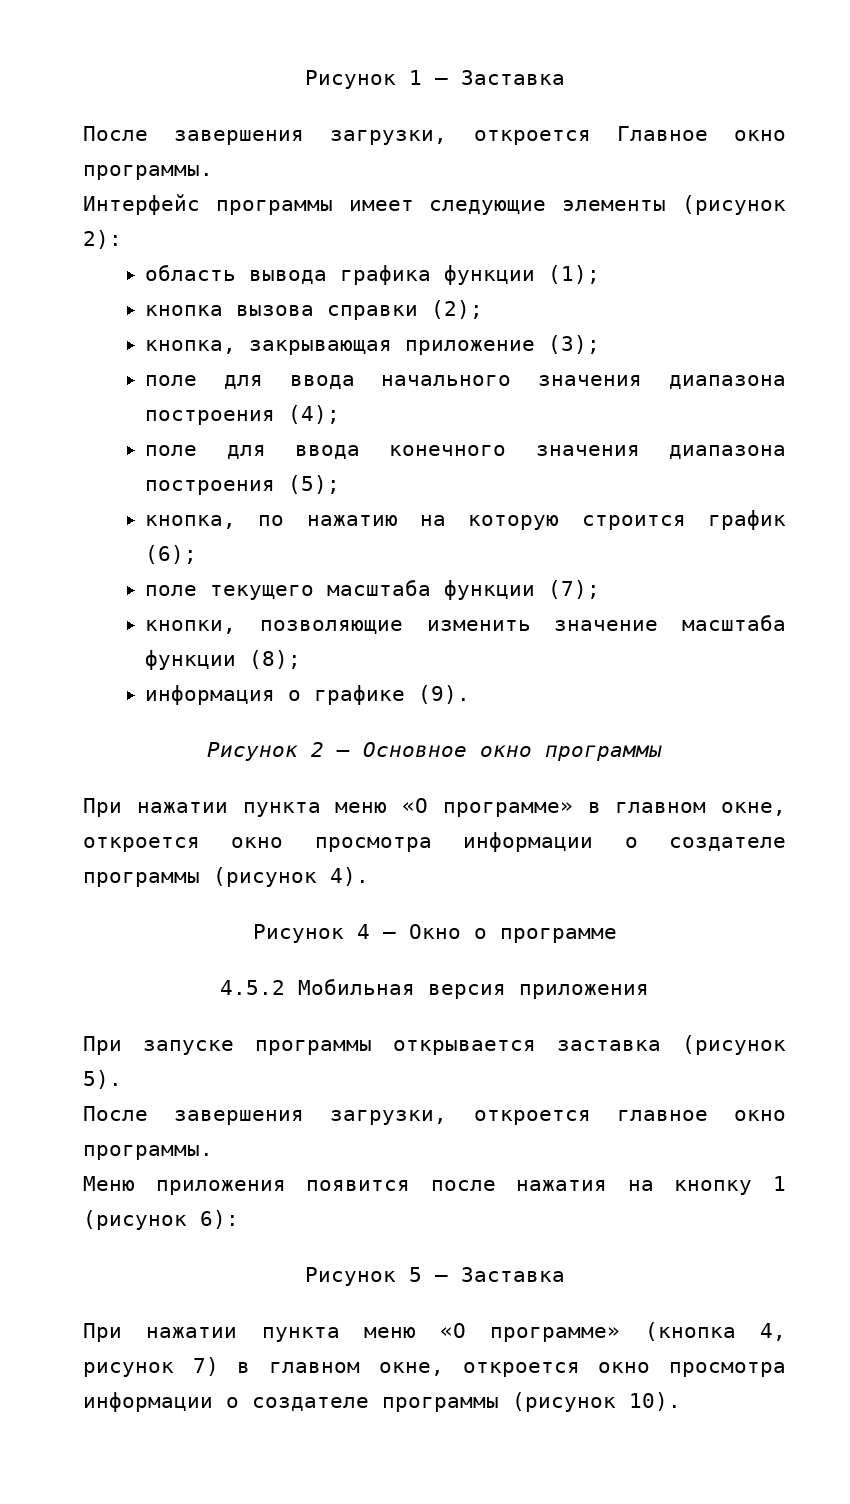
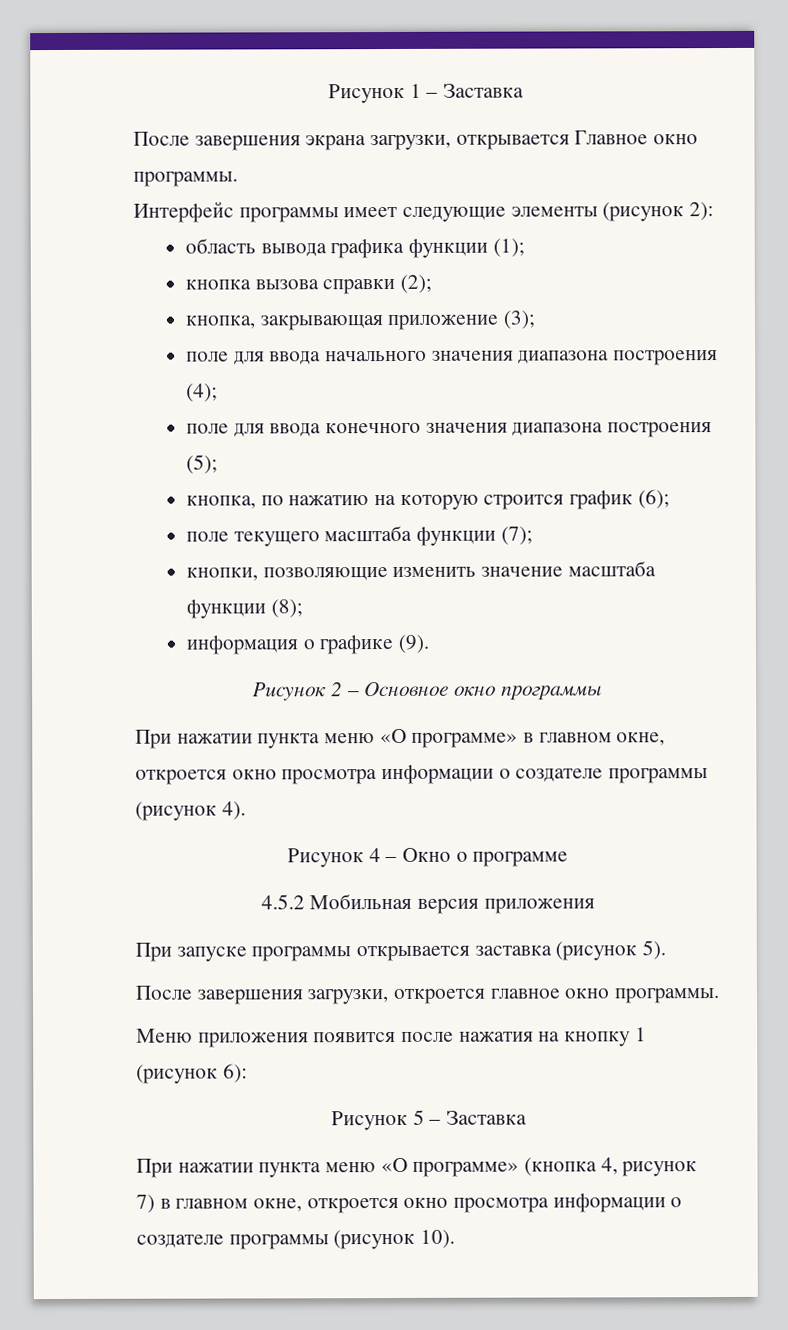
[330,130,591,145] загрузки, откроется -> [305,134,570,151] экрана загрузки, открывается

